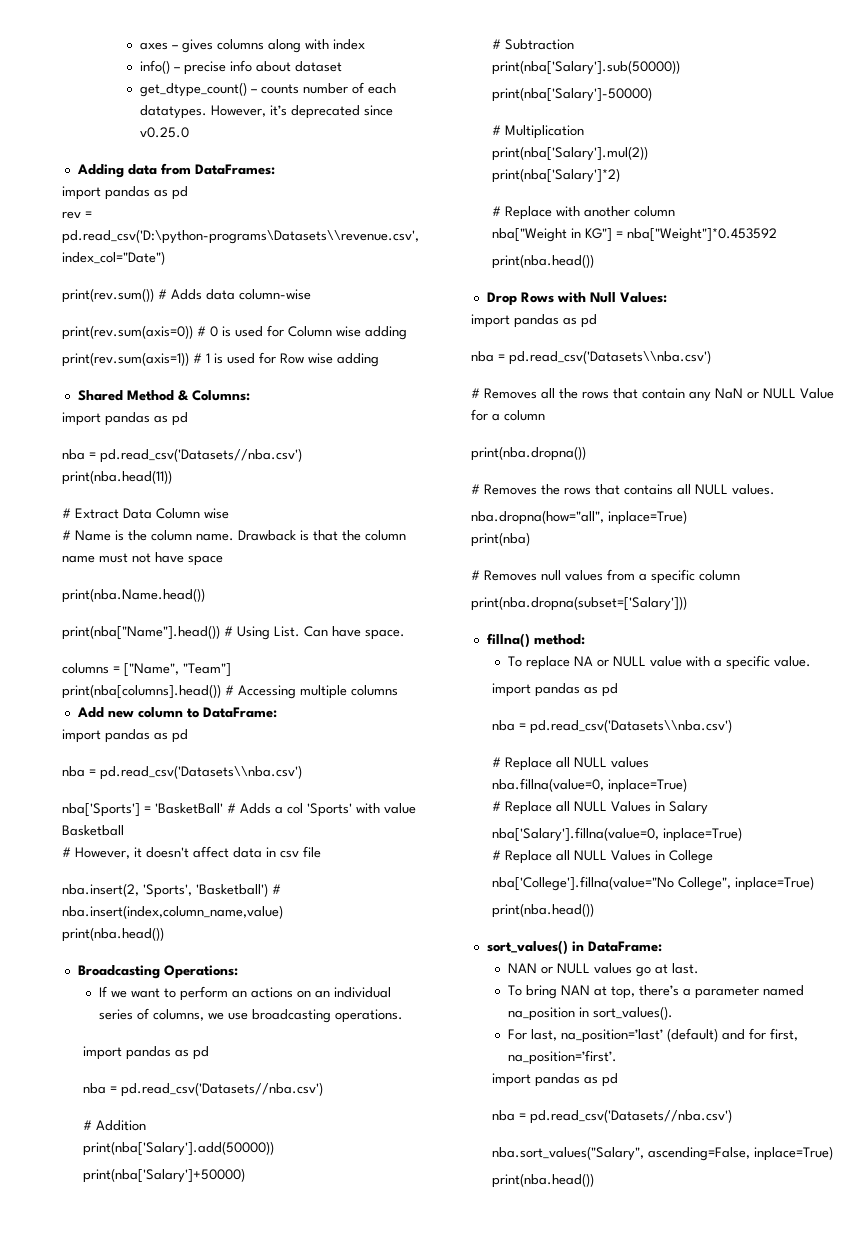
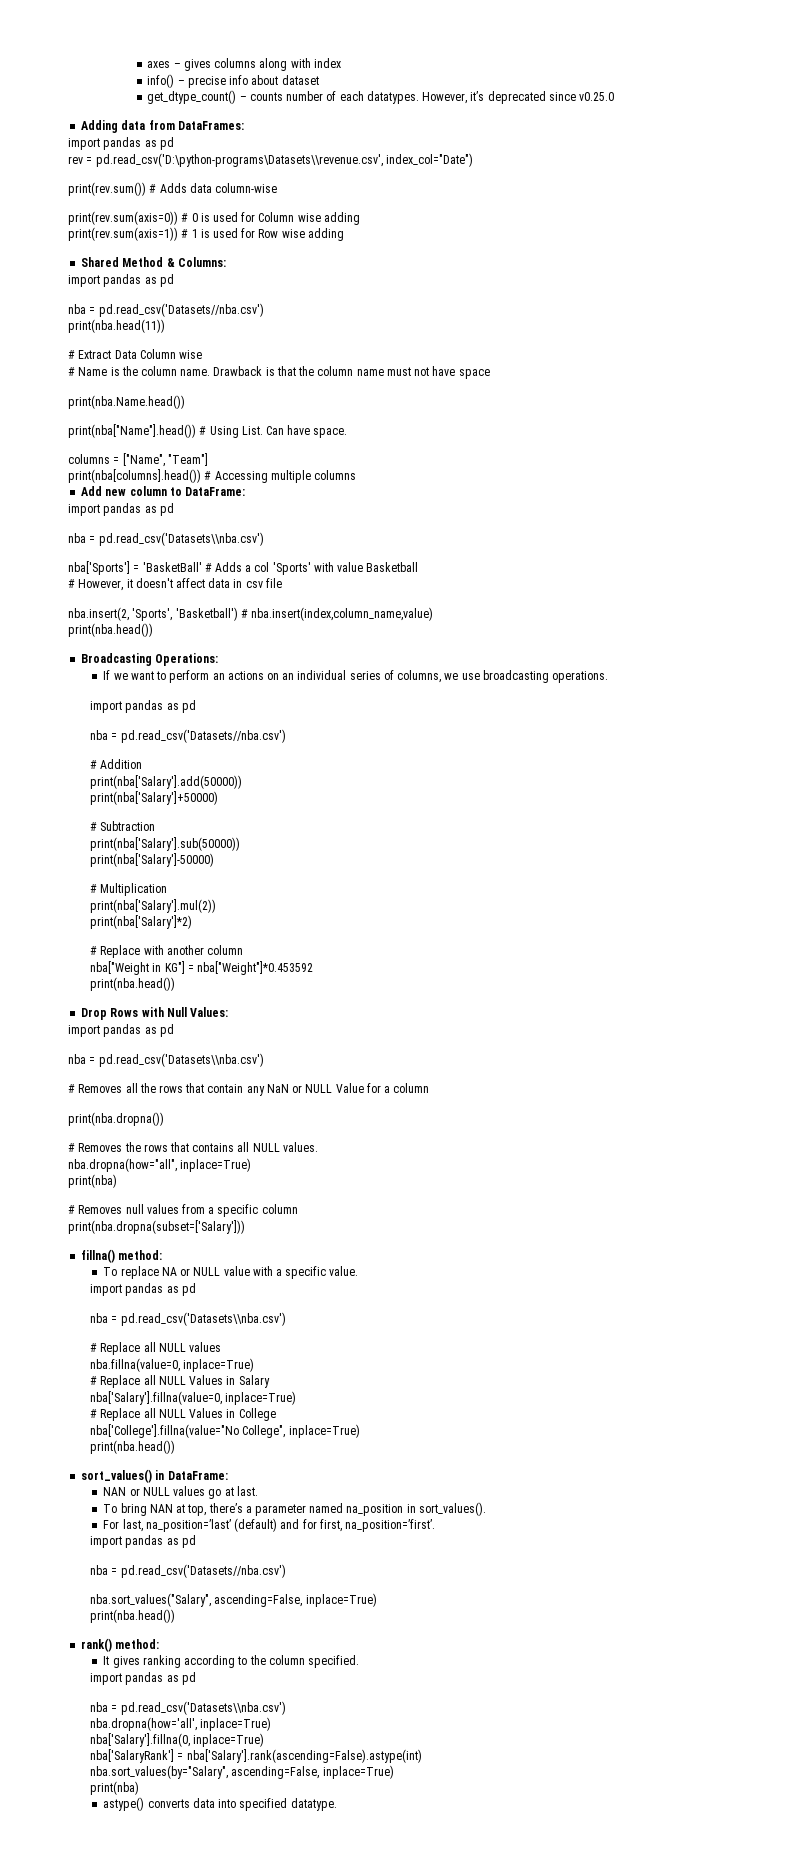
(594, 1180) none -> [81,1638,160,1652] [103,1655,359,1668] [90,1672,196,1685] [90,1701,286,1715] [90,1717,272,1731] [90,1733,265,1747] [90,1749,422,1763] [90,1765,394,1779] [90,1781,140,1795] [103,1797,337,1811] // rank() method: // It gives ranking according to the column specified. // import pandas as pd // nba = pd.read_csv('Datasets\\nba.csv') // nba.dropna(how='all', inplace=True) // nba['Salary'].fillna(0, inplace=True) // nba['SalaryRank'] = nba['Salary'].rank(ascending=False).astype(int) // nba.sort_values(by="Salary", ascending=False, inplace=True) // print(nba) // astype() converts data into specified datatype.

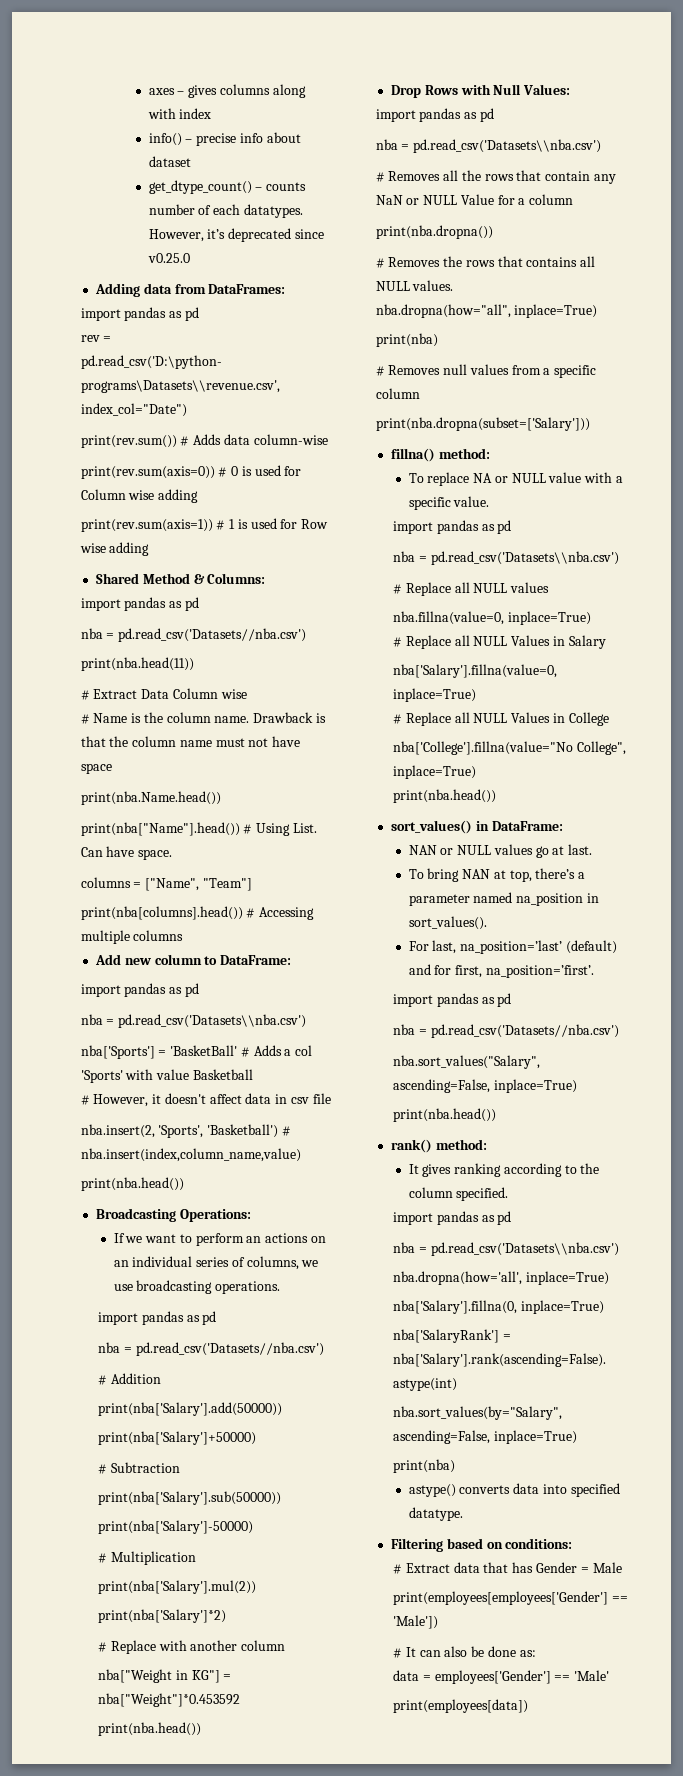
(337, 1804) none -> [390,1538,573,1552] [393,1562,622,1574] [393,1591,628,1605] [393,1615,439,1629] [393,1646,536,1658] [393,1670,610,1684] [393,1699,529,1713] // Filtering based on conditions: // # Extract data that has Gender = Male // print(employees[employees['Gender'] == 'Male']) // # It can also be done as: // data = employees['Gender'] == 'Male' // print(employees[data])

